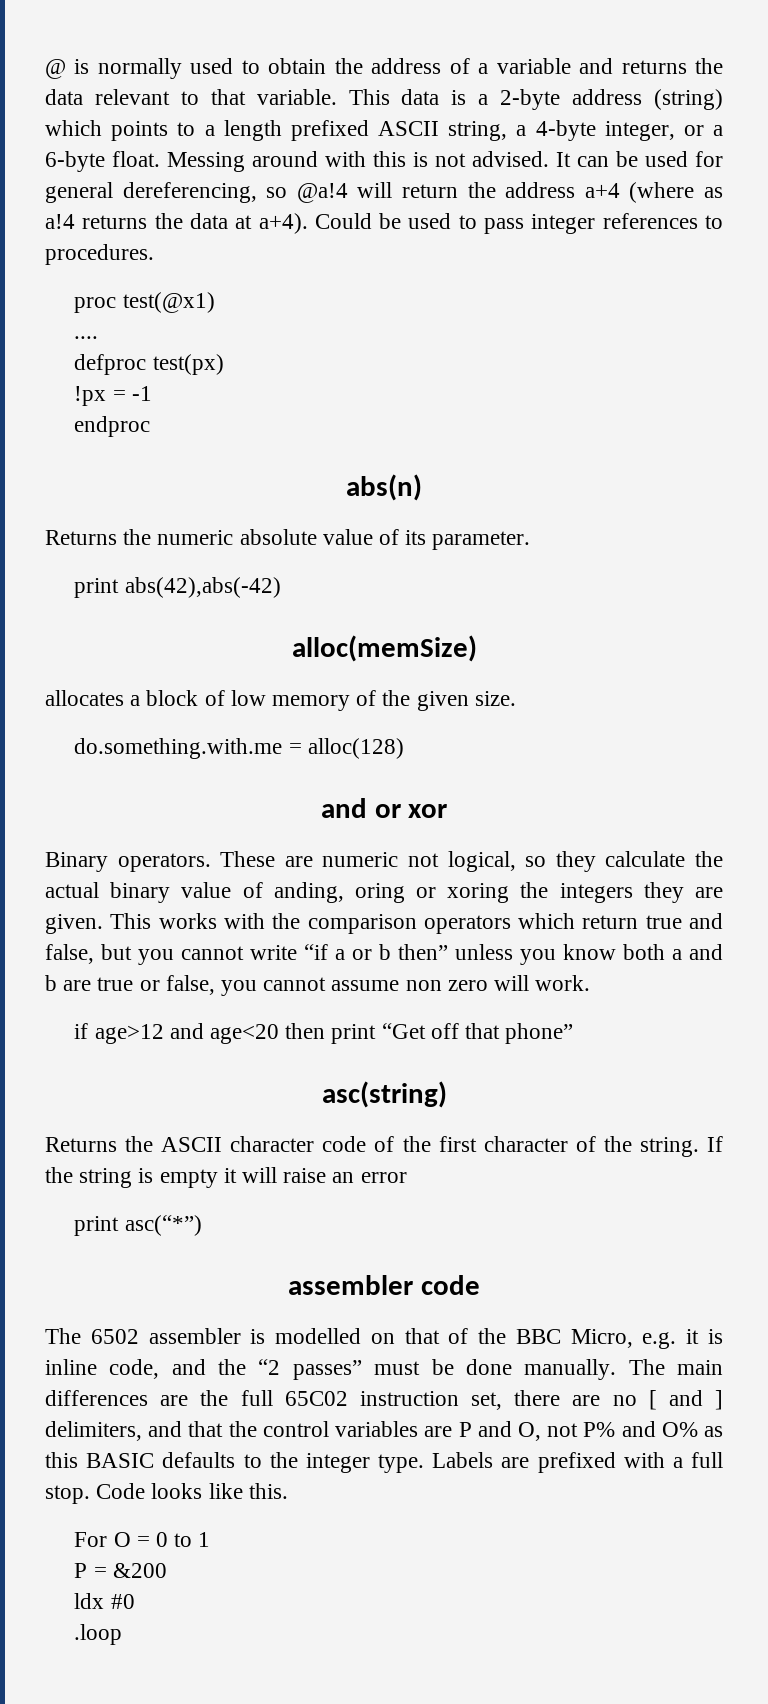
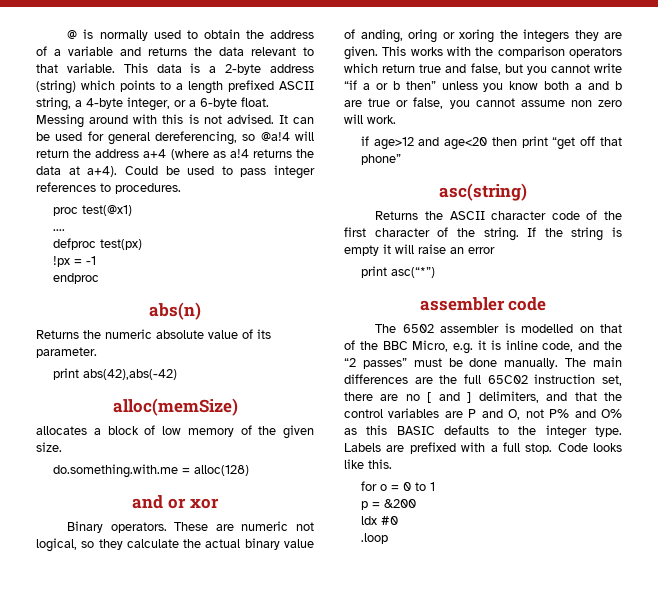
[381,1023,426,1039] “Get -> [552,137,576,150] “get
[74,1532,131,1547] For O -> [360,481,387,491] for o
[74,1563,88,1578] P -> [360,501,368,510] p

